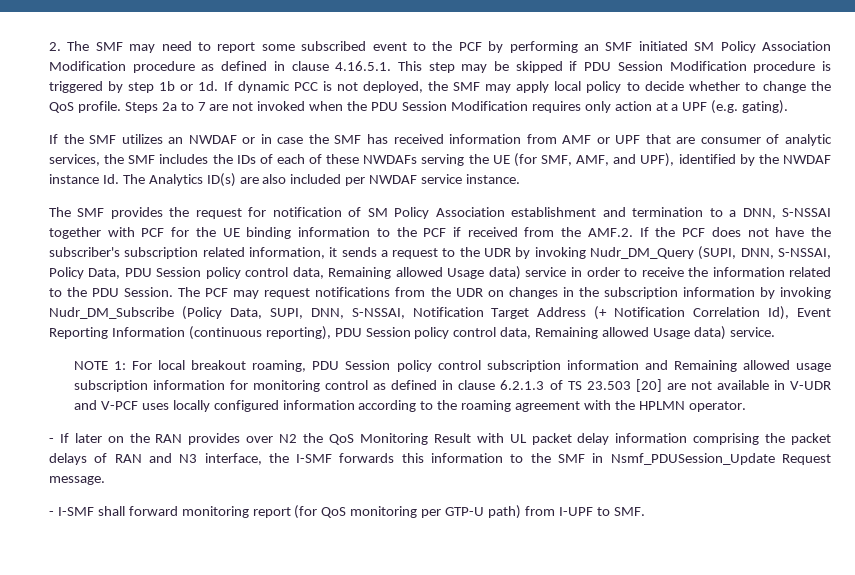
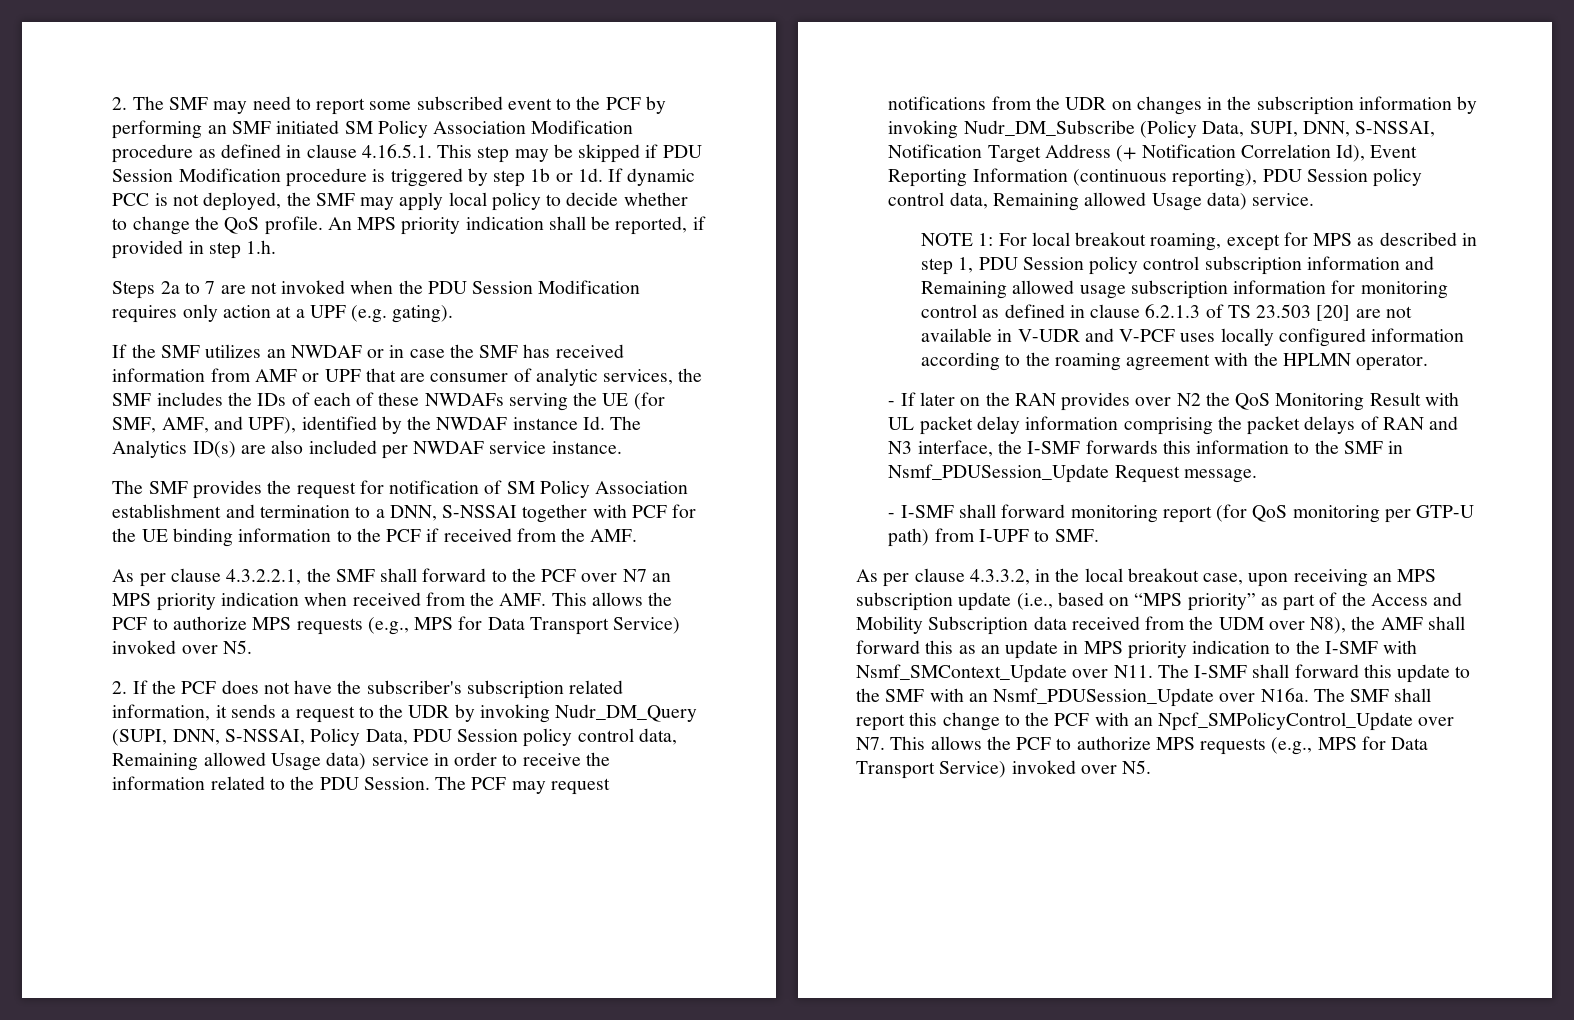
(121, 107) none -> [327,216,706,235] [112,240,277,259] An MPS priority indication shall be reported, if provided in step 1.h. //
[587,228,633,237] AMF.2. -> [590,529,638,542] [112,568,671,587] [112,592,673,611] [112,616,681,635] [112,640,253,654] [112,681,128,694] AMF. // As per clause 4.3.2.2.1, the SMF shall forward to the PCF over N7 an MPS priority indication when received from the AMF. This allows the PCF to authorize MPS requests (e.g., MPS for Data Transport Service) invoked over N5. // 2.
(307, 366) none -> [1226,232,1477,251] [920,257,974,275] except for MPS as described in step 1,
(645, 511) none -> [856,568,1437,587] [856,592,1463,611] [856,616,1465,635] [856,640,1418,659] [856,664,1471,683] [856,688,1432,707] [856,712,1455,731] [856,736,1429,755] [856,760,1152,779] // As per clause 4.3.3.2, in the local breakout case, upon receiving an MPS subscription update (i.e., based on “MPS priority” as part of the Access and Mobility Subscription data received from the UDM over N8), the AMF shall forward this as an update in MPS priority indication to the I-SMF with Nsmf_SMContext_Update over N11. The I-SMF shall forward this update to the SMF with an Nsmf_PDUSession_Update over N16a. The SMF shall report this change to the PCF with an Npcf_SMPolicyControl_Update over N7. This allows the PCF to authorize MPS requests (e.g., MPS for Data Transport Service) invoked over N5.

